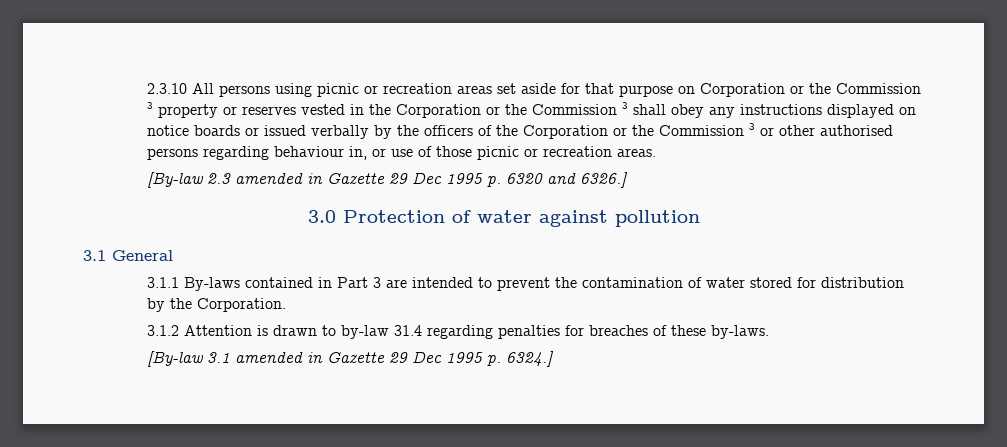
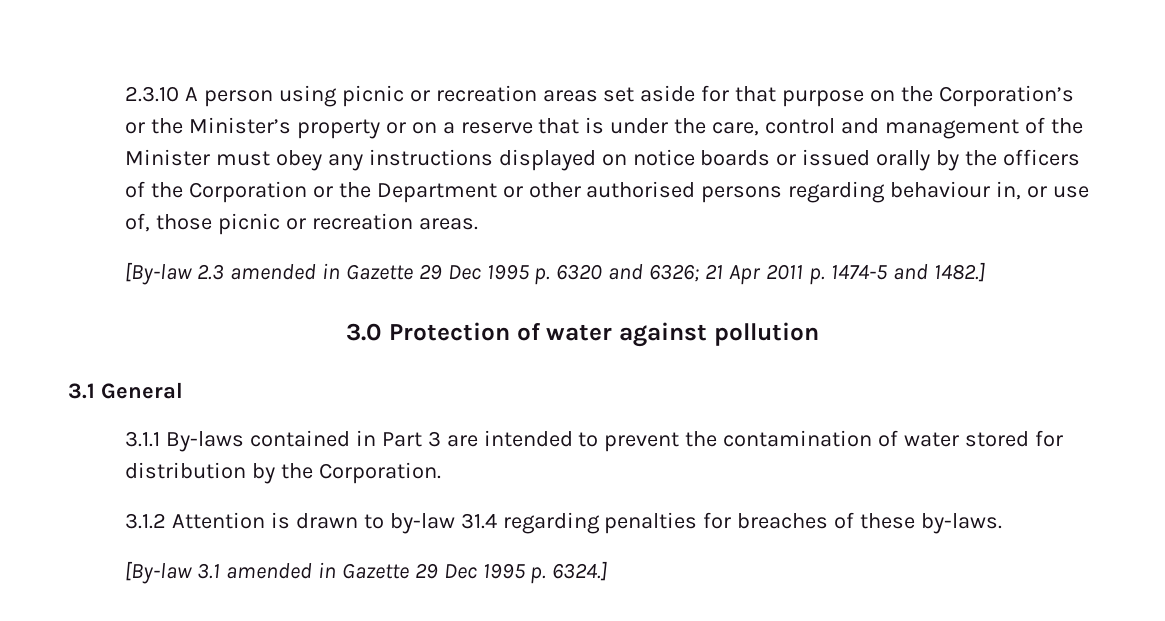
[191,83,270,97] All persons -> [184,87,273,107] A person
[699,83,921,97] [146,102,666,118] Corporation or the Commission 3 property or reserves vested in the Corporation or the Commission 3 shall -> [901,85,1075,107] [124,117,1083,139] [124,149,270,166] the Corporation’s or the Minister’s property or on a reserve that is under the care, control and management of the Minister must
[310,125,369,139] verbally -> [876,150,931,171] orally
[658,123,755,136] Commission 3 -> [376,183,497,203] Department
[417,146,432,157] of -> [124,213,150,232] of,
[579,172,628,188] 6326.] -> [649,262,985,285] 6326; 21 Apr 2011 p. 1474-5 and 1482.]

